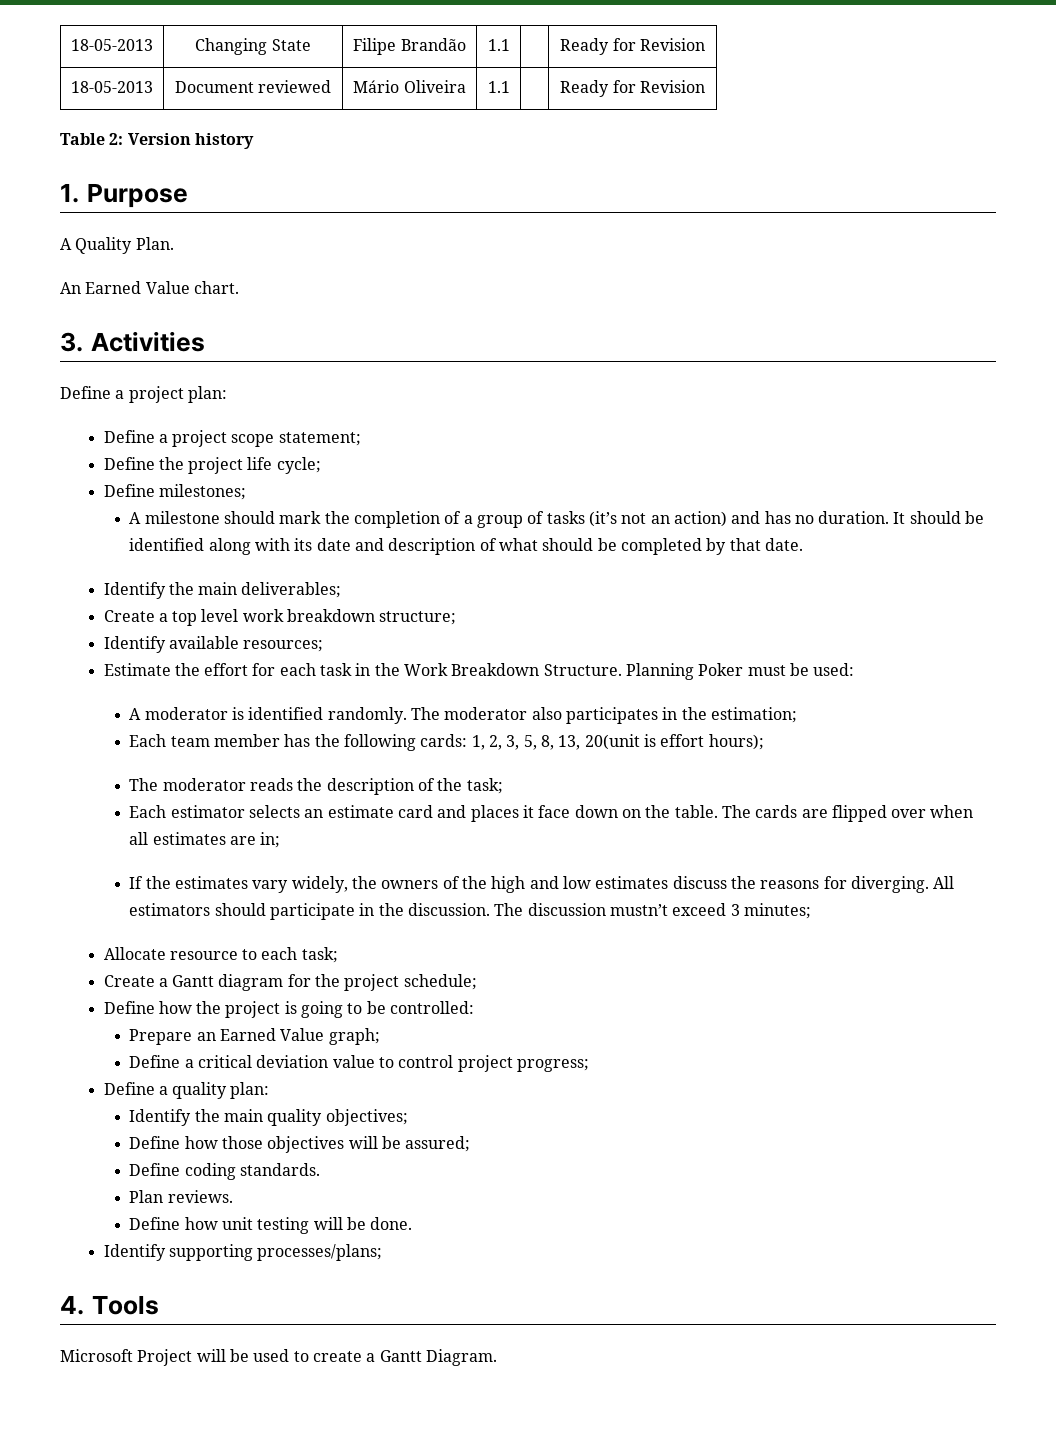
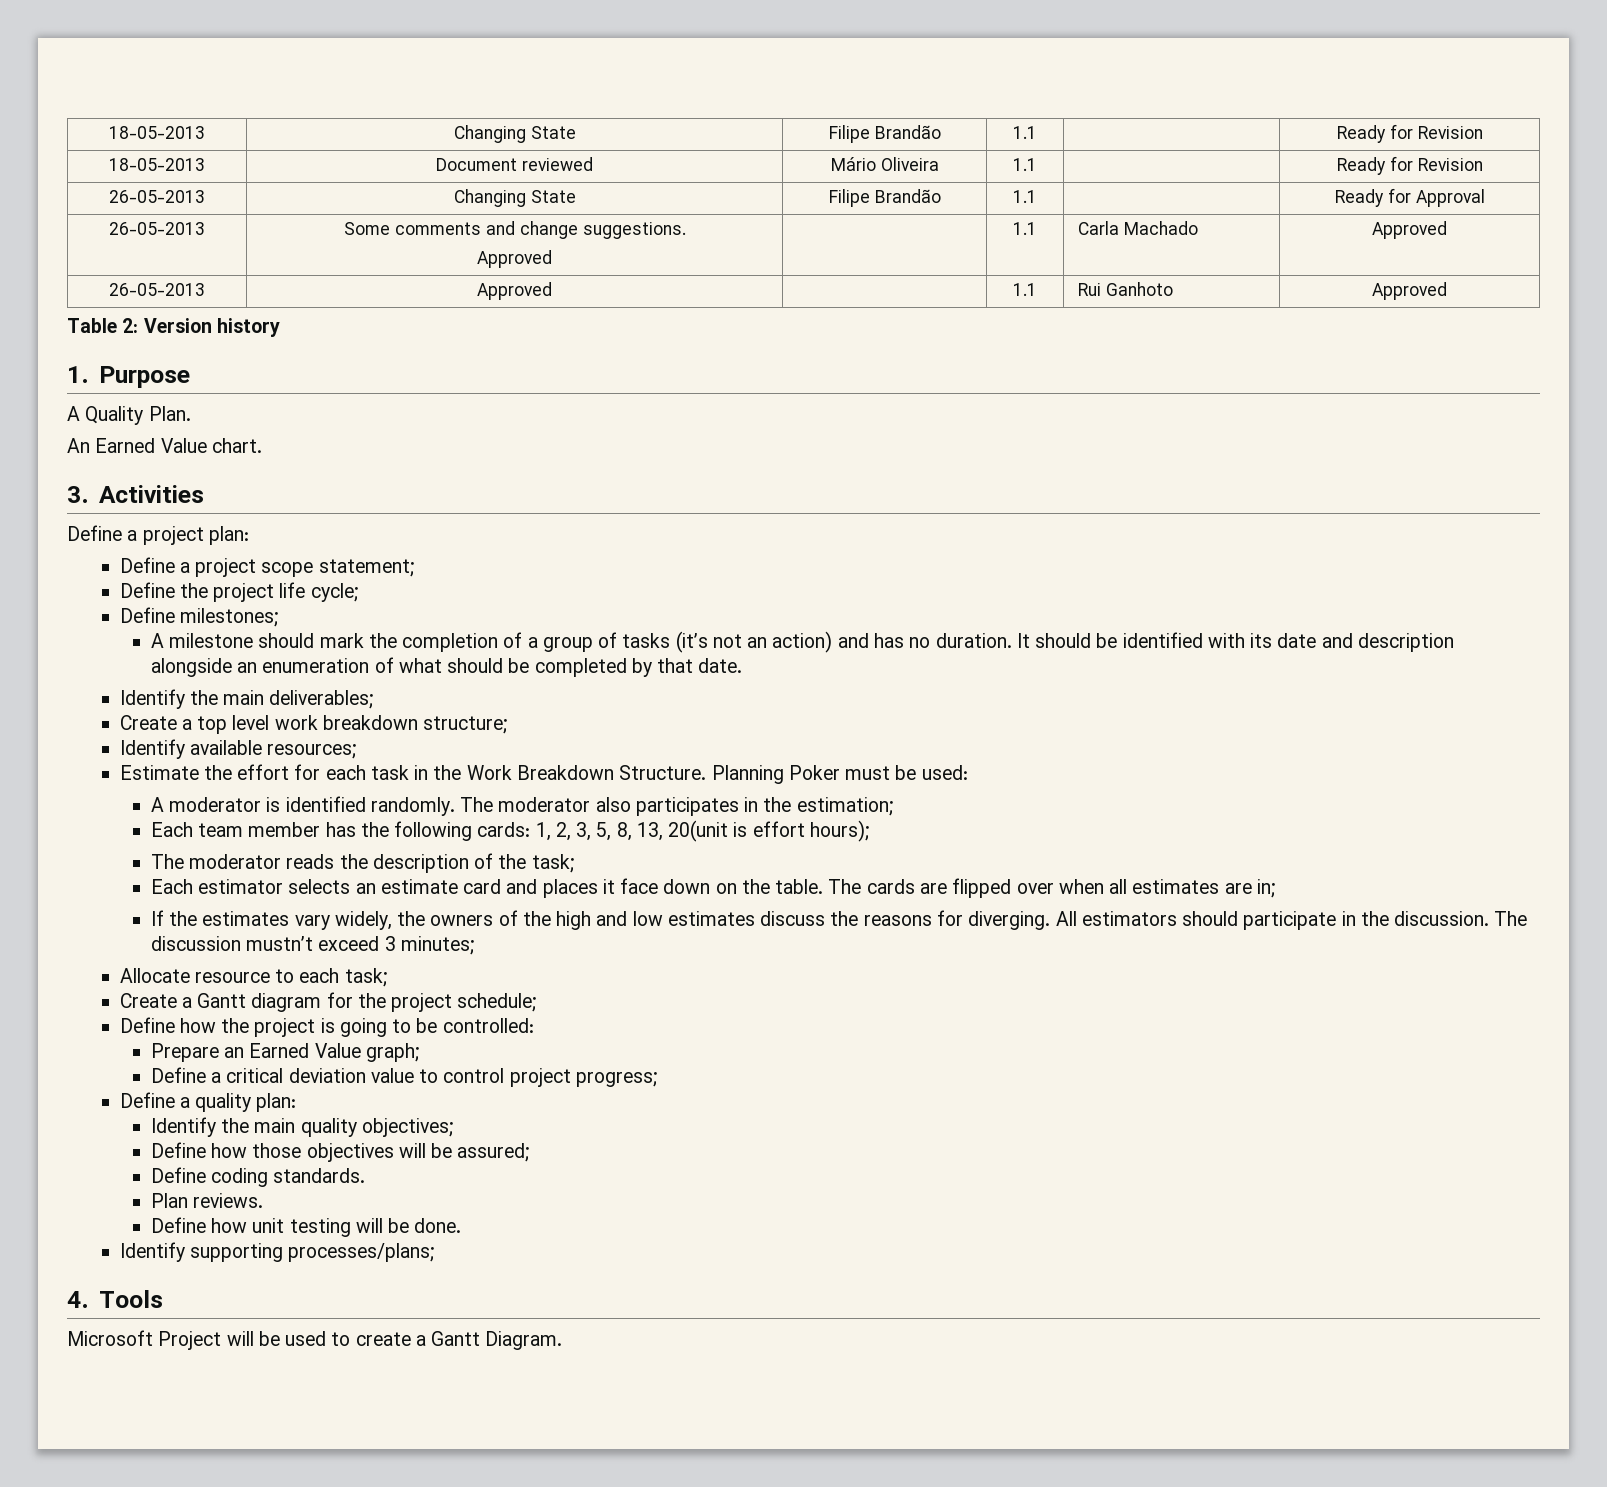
(705, 86) none -> [109,190,205,203] [453,189,576,207] [828,189,941,207] [1013,190,1037,203] [1334,188,1485,207] [109,222,205,235] [343,221,686,239] [477,250,552,268] [1013,222,1037,235] [1077,221,1198,235] [1372,221,1447,239] [109,283,205,296] [477,282,552,300] [1013,283,1037,296] [1077,282,1173,296] [1372,282,1447,300] // 26-05-2013 | Changing State | Filipe Brandão | 1.1 | | Ready for Approval // 26-05-2013 | Some comments and change suggestions. // Approved | | 1.1 | Carla Machado | Approved // 26-05-2013 | Approved | | 1.1 | Rui Ganhoto | Approved
[208,538,251,555] along -> (1203, 640) none
(476, 546) none -> [150,658,370,677] alongside an enumeration

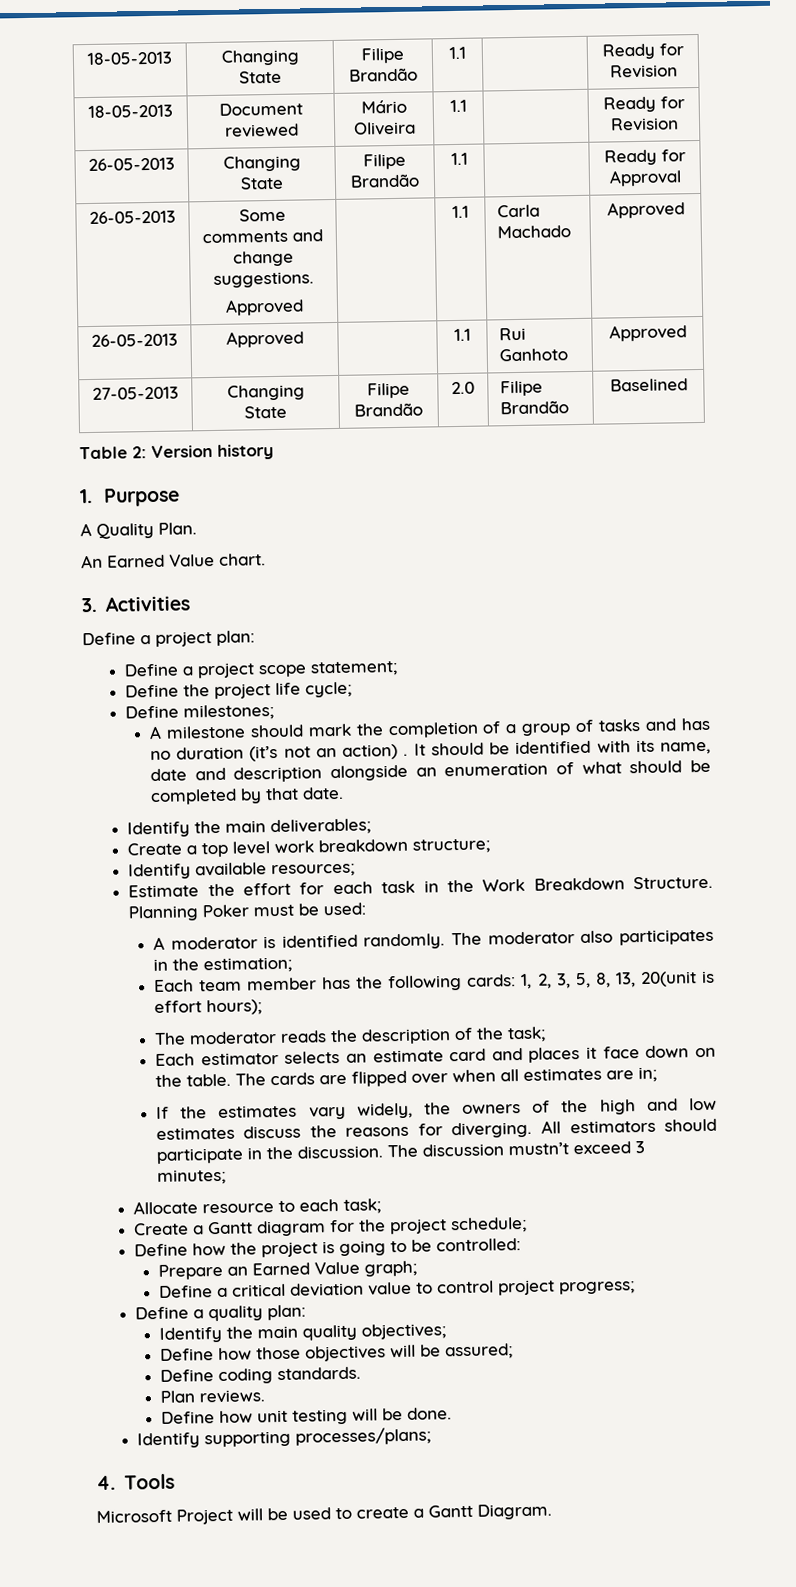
(1447, 291) none -> [92,386,179,400] [226,384,305,401] [244,405,287,419] [367,382,410,399] [354,402,423,417] [451,381,475,395] [500,380,544,397] [500,400,570,415] [609,378,688,392] // 27-05-2013 | Changing State | Filipe Brandão | 2.0 | Filipe Brandão | Baselined
[675,631,1012,653] (it’s not an action) and has no duration. -> [645,717,710,731] [149,743,409,762] and has no duration (it’s not an action) .
(1273, 640) none -> [660,741,711,755] name,

